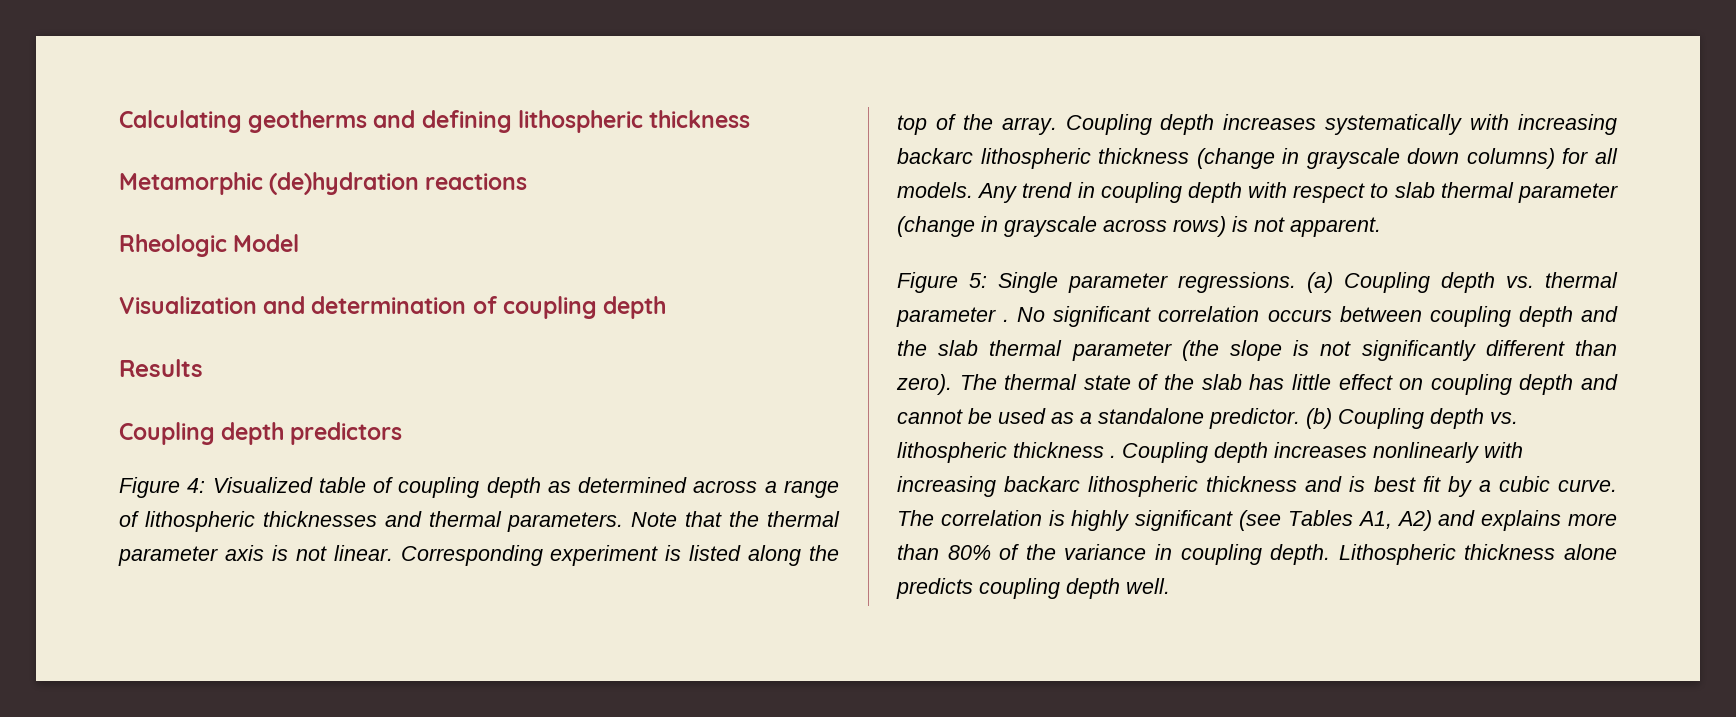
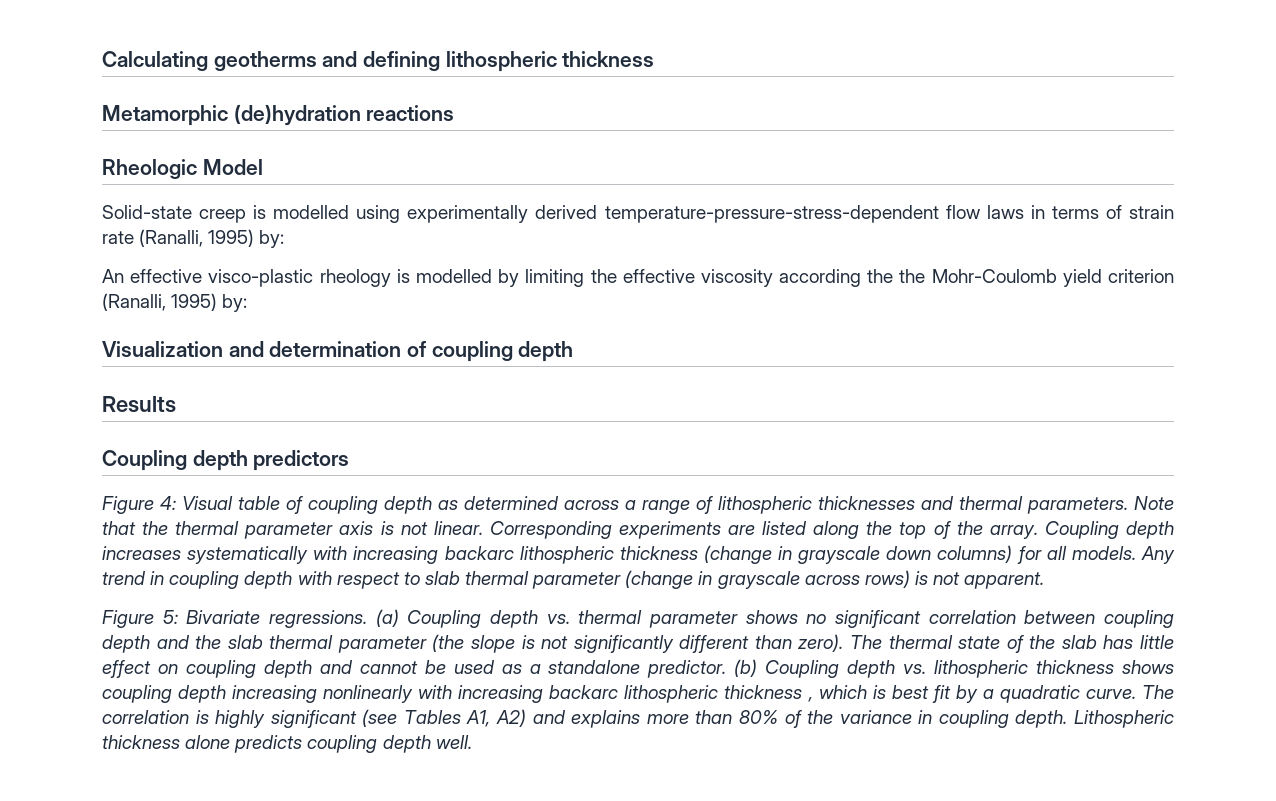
(300, 243) none -> [102,205,1174,223] [102,229,285,248] [102,269,1174,287] [102,293,248,312] // Solid-state creep is modelled using experimentally derived temperature-pressure-stress-dependent flow laws in terms of strain rate (Ranalli, 1995) by: // An effective visco-plastic rheology is modelled by limiting the effective viscosity according the the Mohr-Coulomb yield criterion (Ranalli, 1995) by:
[212,477,313,493] Visualized -> [182,496,233,510] Visual
[550,545,682,566] experiment is -> [618,521,756,539] experiments are
[998,272,1168,293] Single parameter -> [186,610,261,624] Bivariate
[1003,307,1046,322] . No -> [745,610,827,624] shows no
[1267,309,1332,322] occurs -> (1016, 617) none
[1110,442,1367,463] . Coupling depth increases -> [1122,660,1175,674] [102,685,318,703] shows coupling depth increasing
[1305,476,1343,492] and -> [807,685,867,702] , which
[1498,476,1550,492] cubic -> [999,685,1080,703] quadratic

